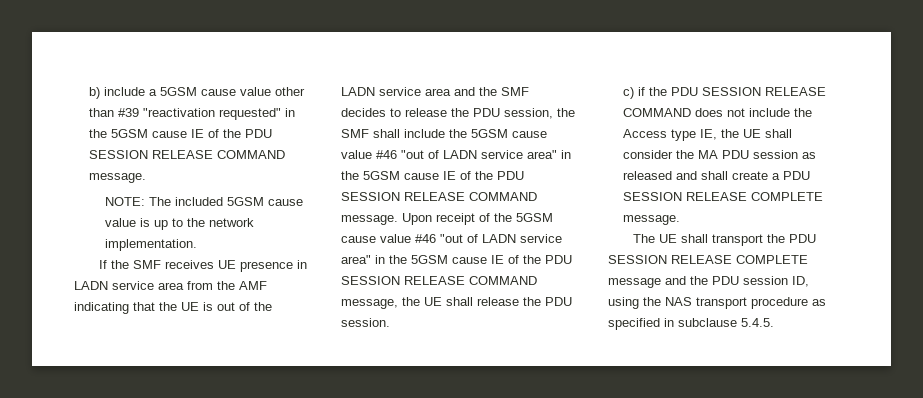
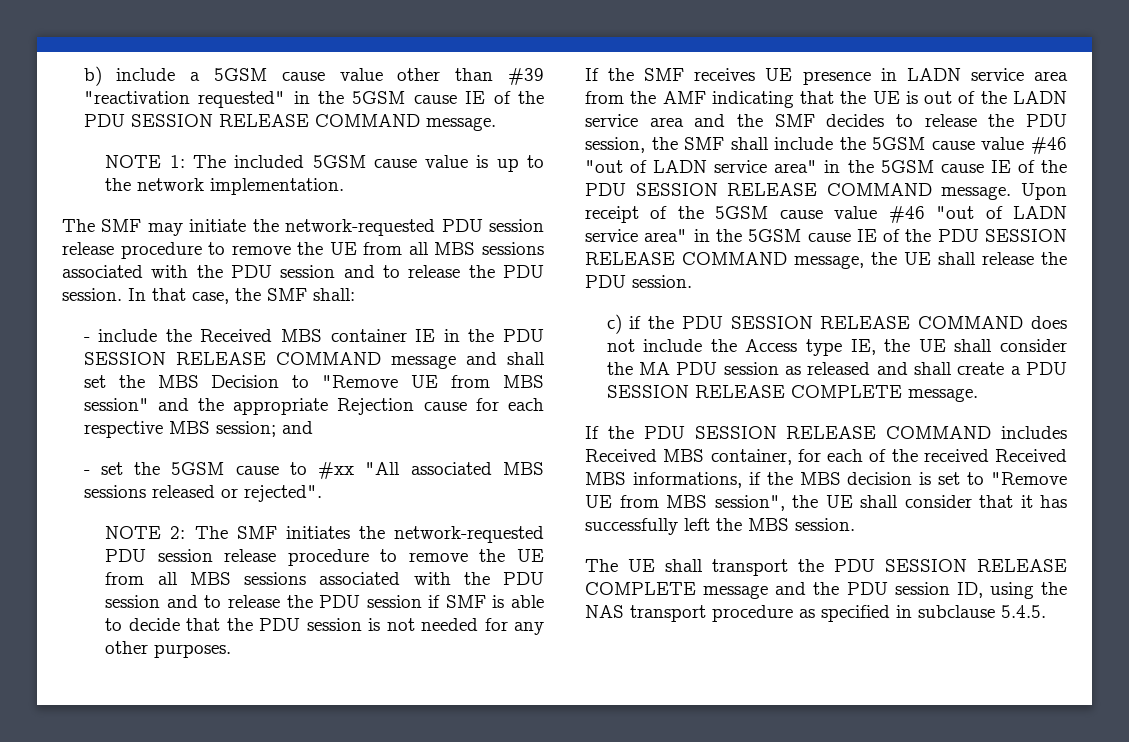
[104,197,145,206] NOTE: -> [105,155,185,168] NOTE 1:
(197, 245) none -> [62,219,544,236] [62,242,544,259] [62,265,544,278] [62,288,355,304] [83,329,544,342] [83,352,545,369] [83,375,544,388] [83,398,544,415] [83,421,313,438] [83,462,544,479] [83,485,322,502] [105,526,544,543] [105,549,544,566] [105,572,544,585] [105,595,544,608] [105,618,544,635] [105,641,232,658] // The SMF may initiate the network-requested PDU session release procedure to remove the UE from all MBS sessions associated with the PDU session and to release the PDU session. In that case, the SMF shall: // - include the Received MBS container IE in the PDU SESSION RELEASE COMMAND message and shall set the MBS Decision to "Remove UE from MBS session" and the appropriate Rejection cause for each respective MBS session; and // - set the 5GSM cause to #xx "All associated MBS sessions released or rejected". // NOTE 2: The SMF initiates the network-requested PDU session release procedure to remove the UE from all MBS sessions associated with the PDU session and to release the PDU session if SMF is able to decide that the PDU session is not needed for any other purposes.
(681, 220) none -> [585,426,1067,439] [585,449,1067,465] [585,472,1067,488] [585,495,1067,511] [585,518,855,535] // If the PDU SESSION RELEASE COMMAND includes Received MBS container, for each of the received Received MBS informations, if the MBS decision is set to "Remove UE from MBS session", the UE shall consider that it has successfully left the MBS session.

